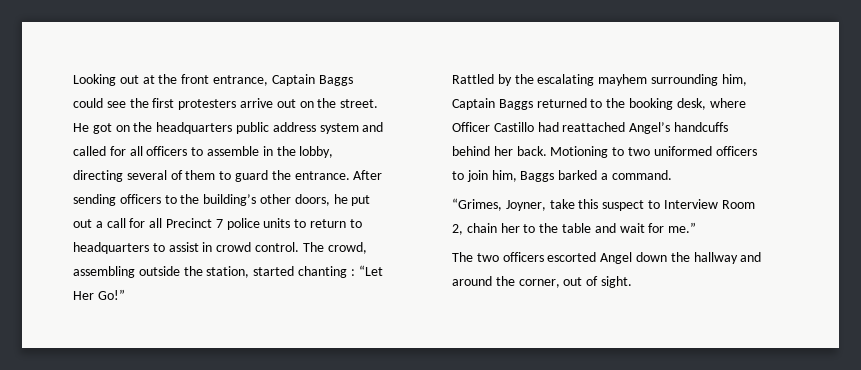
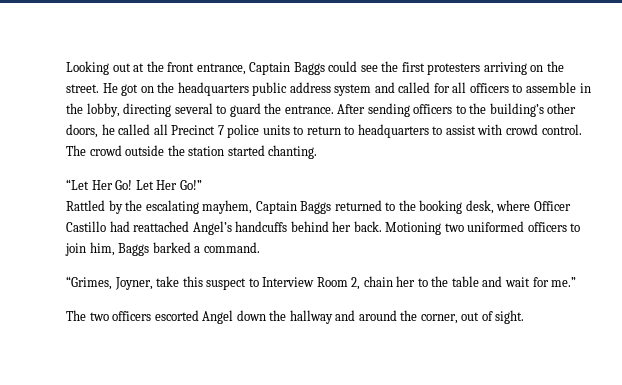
[240,98,296,108] arrive out -> [483,62,527,75] arriving
[170,170,216,180] of them -> (213, 108) none
[351,195,371,206] [73,218,146,228] put out a call for -> [118,124,151,135] called
[202,242,213,252] in -> [477,124,503,135] with
[327,242,367,254] [73,265,383,278] crowd, assembling outside the station, started chanting : “Let -> [89,145,318,159] [66,179,154,190] crowd outside the station started chanting. // “Let Her Go! Let
[598,74,747,86] mayhem surrounding him, -> [202,200,253,214] mayhem,
[612,147,625,156] to -> (442, 228) none

